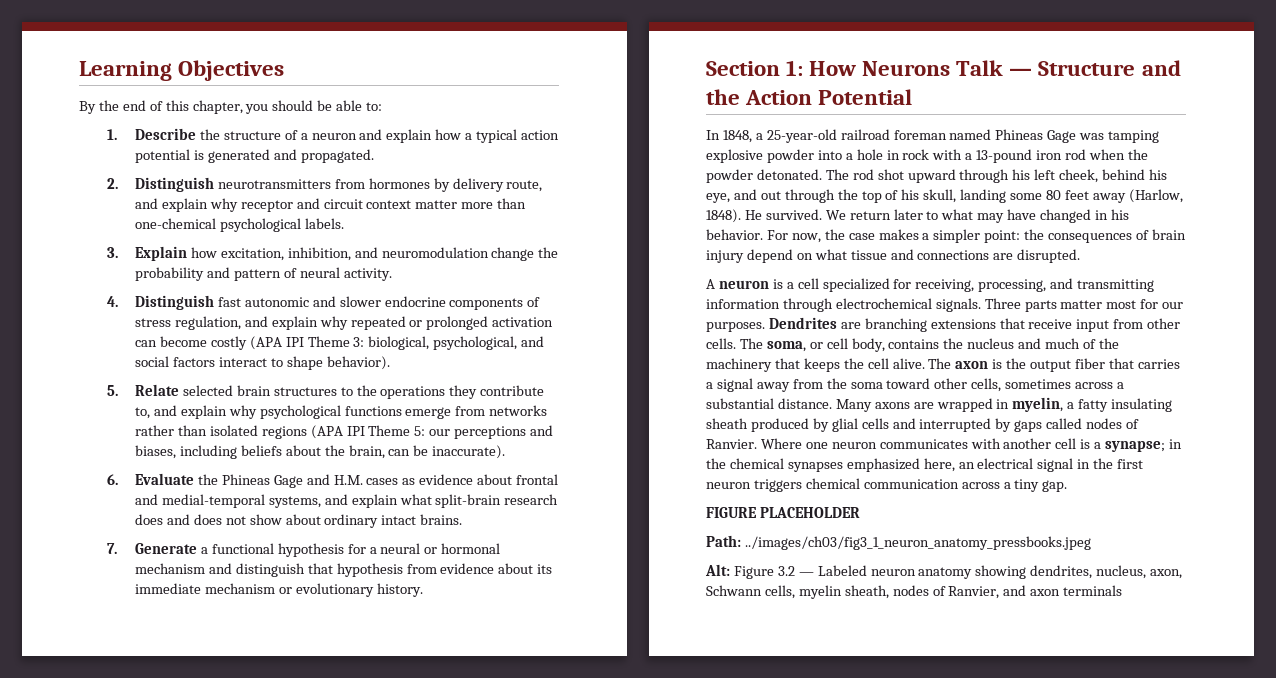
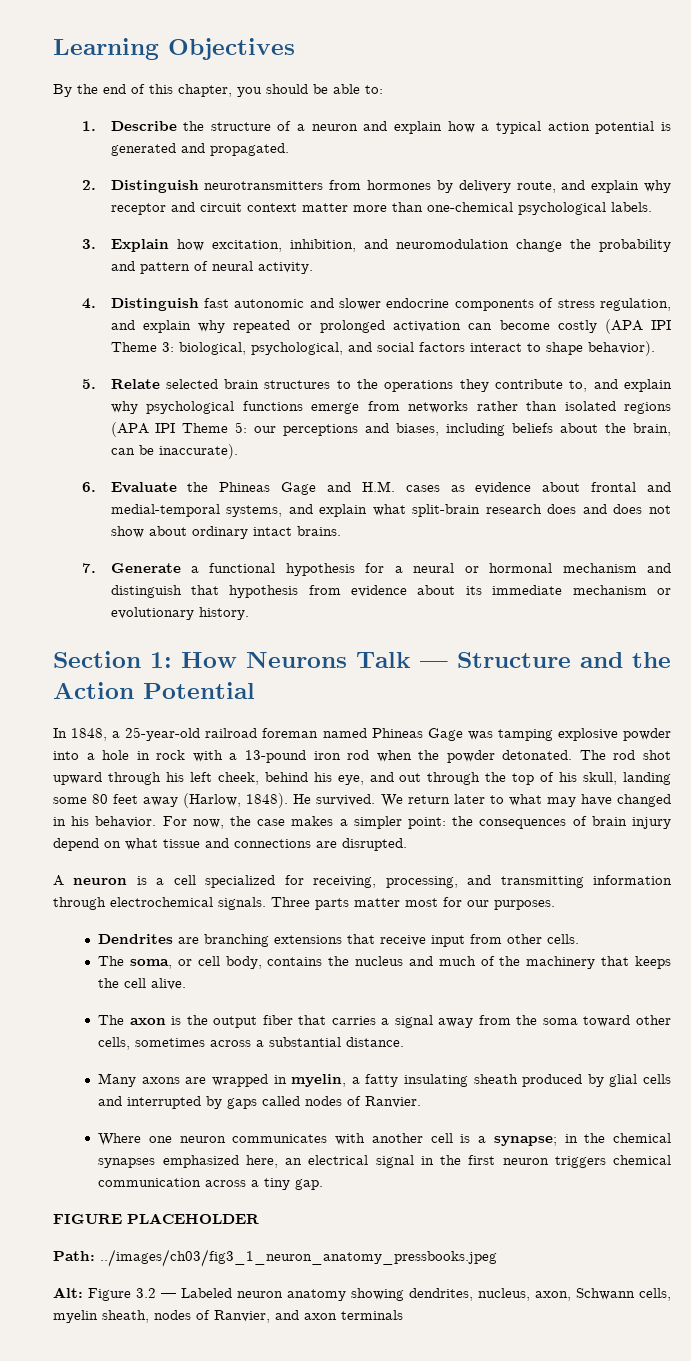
(765, 327) none -> (555, 905) //
(736, 343) none -> (580, 939) //
(925, 363) none -> (187, 984) //
(832, 403) none -> (405, 1042) //
(757, 444) none -> (422, 1102) //

